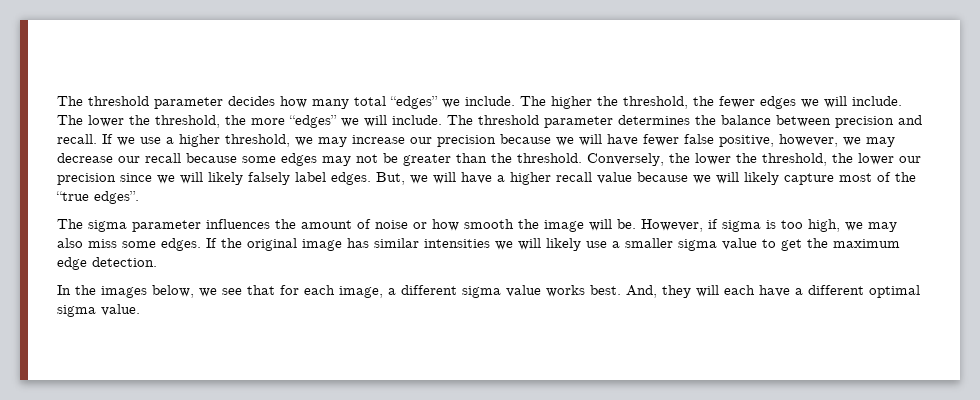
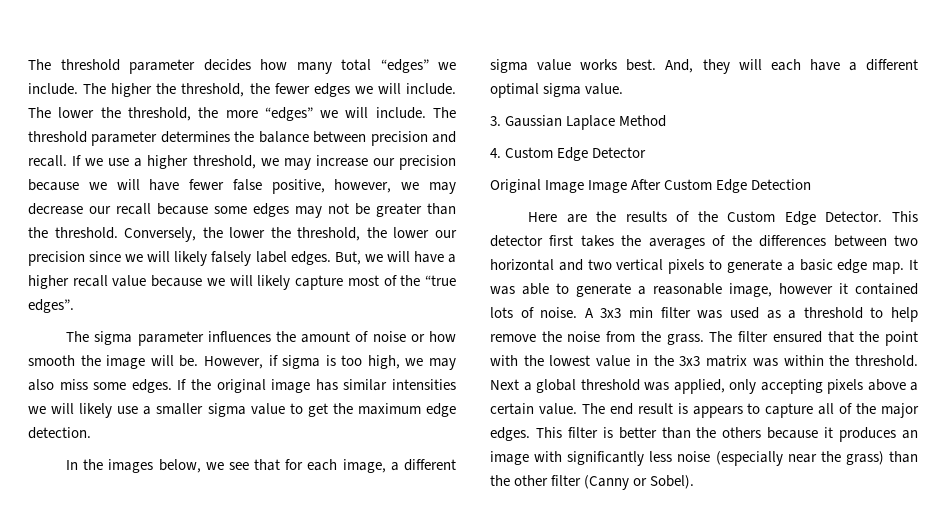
(140, 310) none -> [490,115,667,130] [490,147,647,161] [490,179,812,193] [528,211,918,225] [490,235,919,249] [490,259,918,274] [490,283,918,297] [490,307,919,322] [490,331,918,346] [490,355,918,367] [490,379,918,394] [490,403,919,418] [490,427,919,442] [490,451,918,466] [490,475,695,490] // 3. Gaussian Laplace Method // 4. Custom Edge Detector // Original Image Image After Custom Edge Detection // Here are the results of the Custom Edge Detector. This detector first takes the averages of the differences between two horizontal and two vertical pixels to generate a basic edge map. It was able to generate a reasonable image, however it contained lots of noise. A 3x3 min filter was used as a threshold to help remove the noise from the grass. The filter ensured that the point with the lowest value in the 3x3 matrix was within the threshold. Next a global threshold was applied, only accepting pixels above a certain value. The end result is appears to capture all of the major edges. This filter is better than the others because it produces an image with significantly less noise (especially near the grass) than the other filter (Canny or Sobel).

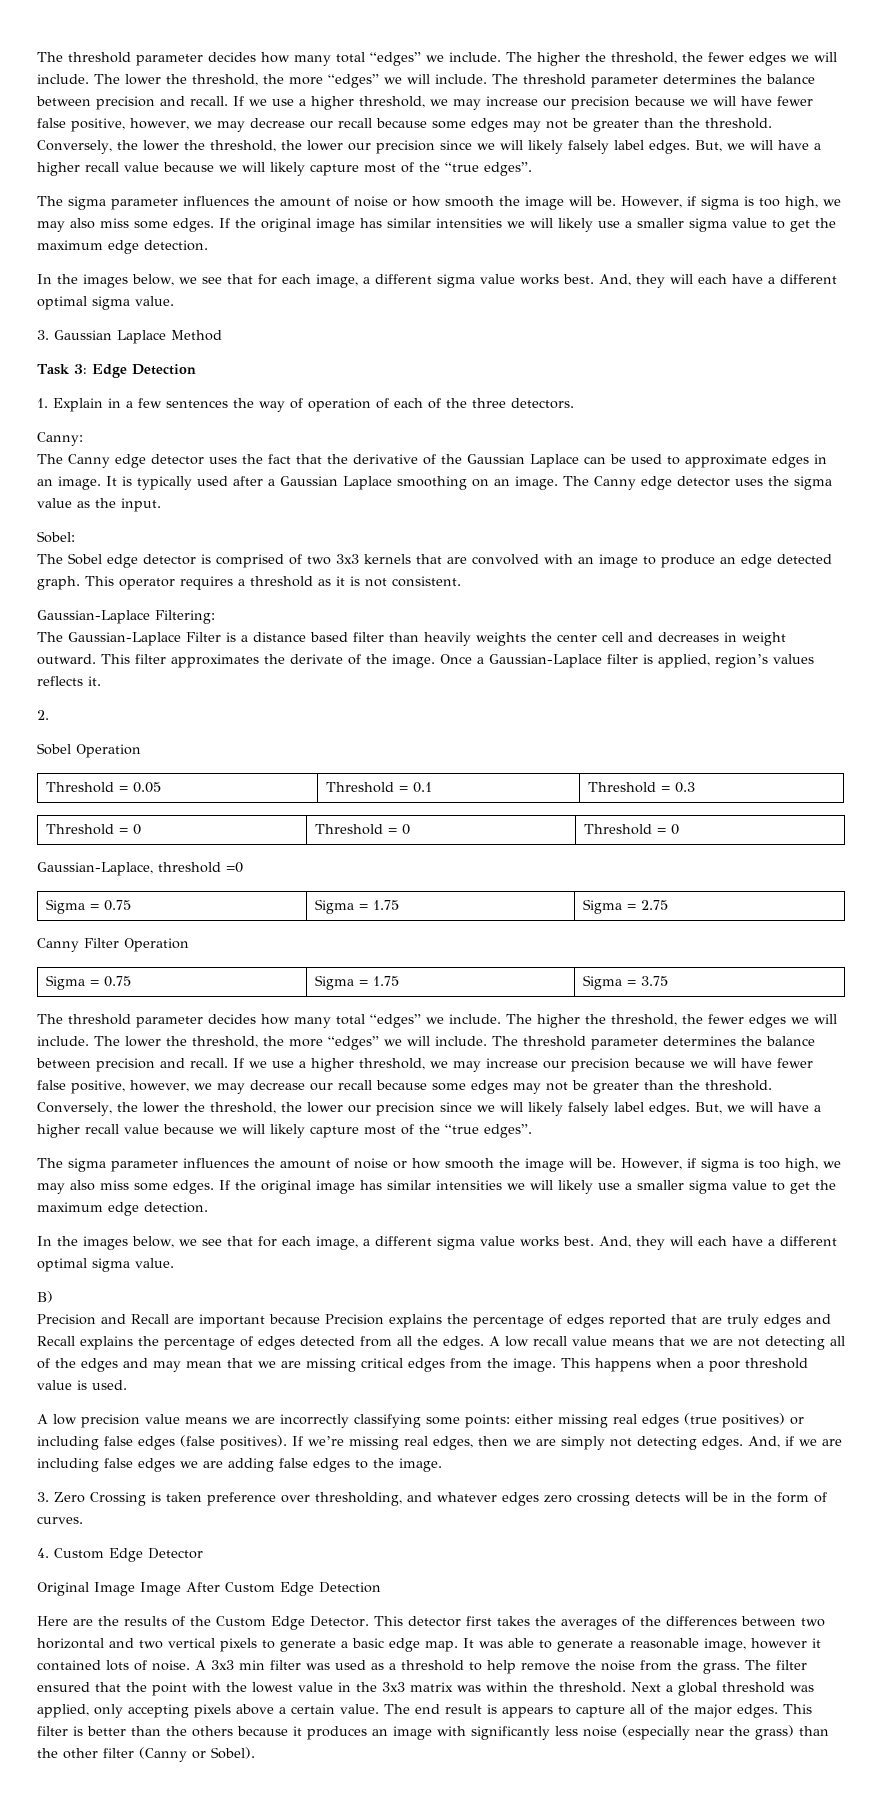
(667, 121) none -> [37,364,196,378] [37,398,574,412] [37,432,83,446] [37,454,827,468] [37,476,832,490] [37,498,161,512] [37,531,75,543] [37,553,832,568] [37,576,461,590] [37,610,215,624] [37,632,786,646] [37,654,814,668] [37,676,101,686] [37,710,49,720] [37,743,141,758] [45,782,161,793] [325,782,432,793] [587,782,695,793] [45,824,141,835] [314,824,410,835] [583,824,679,835] [37,862,243,876] [45,899,131,914] [314,899,399,914] [582,899,668,914] [37,938,189,952] [45,975,131,990] [314,975,399,990] [582,975,668,990] [37,1014,837,1028] [37,1036,815,1050] [36,1058,813,1072] [37,1080,772,1094] [37,1102,821,1116] [37,1124,532,1138] [37,1158,841,1172] [37,1180,836,1194] [37,1202,208,1216] [37,1236,837,1250] [37,1258,174,1272] [37,1291,53,1303] [37,1314,831,1328] [37,1336,845,1350] [37,1358,808,1372] [37,1380,127,1390] [37,1413,804,1428] [37,1435,842,1450] [37,1458,442,1472] [37,1492,827,1506] [37,1516,83,1524] // Task 3: Edge Detection // 1. Explain in a few sentences the way of operation of each of the three detectors. // Canny: // The Canny edge detector uses the fact that the derivative of the Gaussian Laplace can be used to approximate edges in an image. It is typically used after a Gaussian Laplace smoothing on an image. The Canny edge detector uses the sigma value as the input. // Sobel: // The Sobel edge detector is comprised of two 3x3 kernels that are convolved with an image to produce an edge detected graph. This operator requires a threshold as it is not consistent. // Gaussian-Laplace Filtering: // The Gaussian-Laplace Filter is a distance based filter than heavily weights the center cell and decreases in weight outward. This filter approximates the derivate of the image. Once a Gaussian-Laplace filter is applied, region’s values reflects it. // 2. // Sobel Operation // Threshold = 0.05 | Threshold = 0.1 | Threshold = 0.3 // Threshold = 0 | Threshold = 0 | Threshold = 0 // Gaussian-Laplace, threshold =0 // Sigma = 0.75 | Sigma = 1.75 | Sigma = 2.75 // Canny Filter Operation // Sigma = 0.75 | Sigma = 1.75 | Sigma = 3.75 // The threshold parameter decides how many total “edges” we include. The higher the threshold, the fewer edges we will include. The lower the threshold, the more “edges” we will include. The threshold parameter determines the balance between precision and recall. If we use a higher threshold, we may increase our precision because we will have fewer false positive, however, we may decrease our recall because some edges may not be greater than the threshold. Conversely, the lower the threshold, the lower our precision since we will likely falsely label edges. But, we will have a higher recall value because we will likely capture most of the “true edges”. // The sigma parameter influences the amount of noise or how smooth the image will be. However, if sigma is too high, we may also miss some edges. If the original image has similar intensities we will likely use a smaller sigma value to get the maximum edge detection. // In the images below, we see that for each image, a different sigma value works best. And, they will each have a different optimal sigma value. // B) // Precision and Recall are important because Precision explains the percentage of edges reported that are truly edges and Recall explains the percentage of edges detected from all the edges. A low recall value means that we are not detecting all of the edges and may mean that we are missing critical edges from the image. This happens when a poor threshold value is used. // A low precision value means we are incorrectly classifying some points: either missing real edges (true positives) or including false edges (false positives). If we’re missing real edges, then we are simply not detecting edges. And, if we are including false edges we are adding false edges to the image. // 3. Zero Crossing is taken preference over thresholding, and whatever edges zero crossing detects will be in the form of curves.

